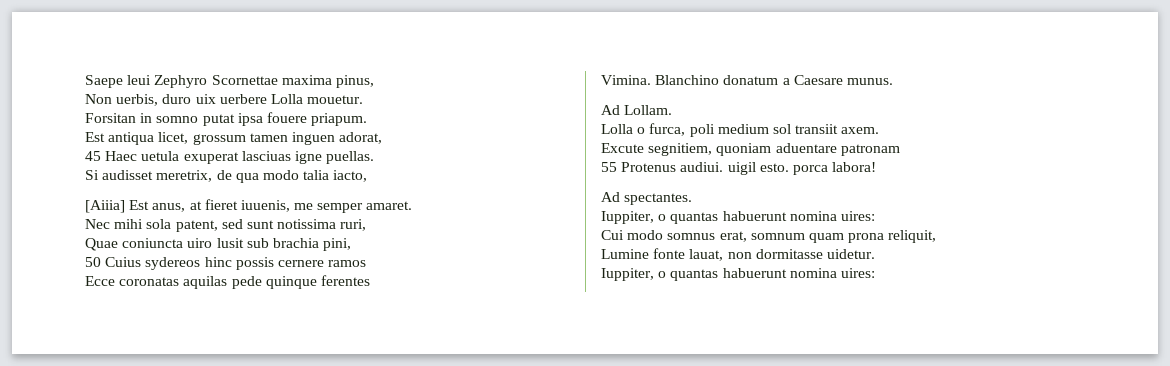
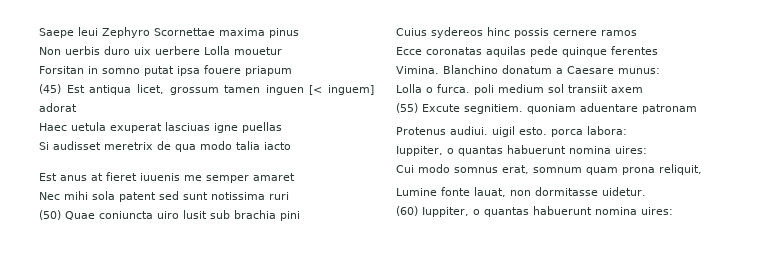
[335,75,374,88] pinus, -> [269,28,299,38] pinus
[116,94,159,106] uerbis, -> [65,46,100,55] uerbis
[307,95,364,104] mouetur. -> [234,47,282,55] mouetur
[311,113,368,126] priapum. // -> [245,66,292,76] [39,84,61,94] priapum // (45)
[339,132,383,144] [85,151,101,161] adorat, // 45 -> [309,85,374,95] [39,103,77,112] [< inguem] adorat //
[326,151,375,164] puellas. -> [242,122,282,133] puellas
[156,170,213,182] meretrix, -> [104,142,153,150] meretrix
[333,170,368,182] [85,200,186,213] iacto, // [Aiiia] Est anus, -> [264,142,291,150] [39,173,87,181] iacto // Est anus
[240,200,290,212] iuuenis, -> [140,173,180,181] iuuenis
[366,201,413,210] amaret. -> [253,173,295,181] amaret
[175,220,218,232] patent, -> [119,192,156,202] patent
[340,219,367,231] ruri, // -> [269,192,289,200] [39,210,61,220] ruri // (50)
[323,238,352,251] [85,257,101,267] pini, // 50 -> [280,211,300,221] pini //
[846,78,893,85] [601,105,673,115] munus. // Ad Lollam. -> [618,68,660,74] munus:
[649,123,686,136] furca, -> [437,84,470,93] furca.
[841,127,880,134] [601,143,713,156] axem. // Excute segnitiem, -> [611,87,643,93] [396,103,523,114] axem // (55) Excute segnitiem.
[601,162,617,172] 55 -> (697, 109) none
[832,162,877,172] [601,192,693,205] labora! // Ad spectantes. -> [587,126,627,135] labora:
(875, 254) none -> [396,206,418,216] (60)

